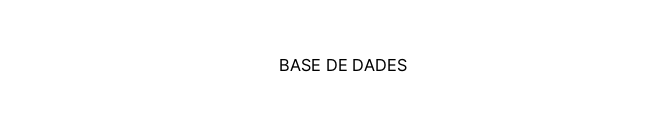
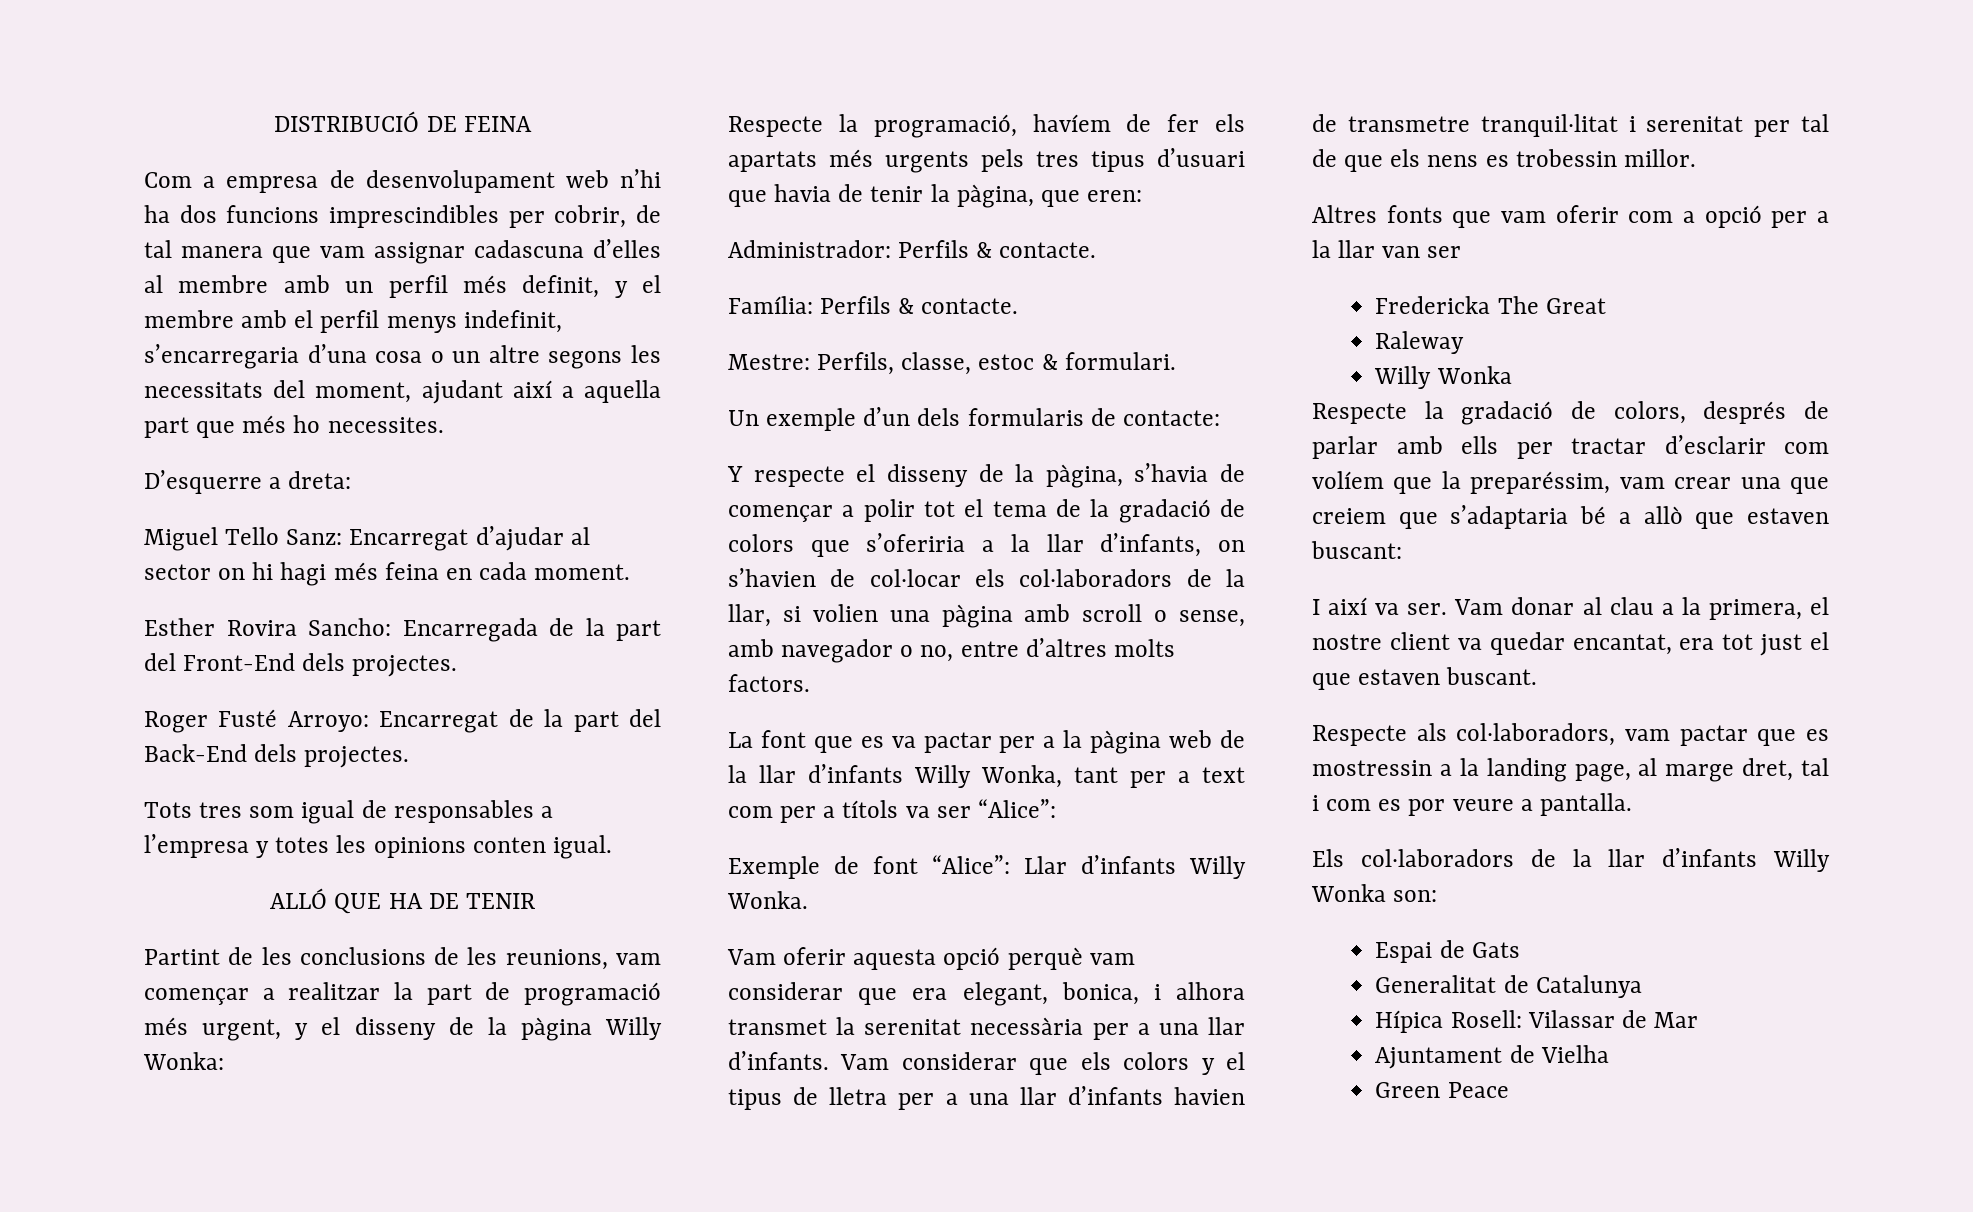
[278,58,408,72] BASE DE DADES -> [274,111,532,132] [144,169,661,193] [144,205,661,228] [144,239,661,264] [144,275,661,298] [144,310,562,333] [144,344,661,369] [144,380,661,404] [144,415,444,438] [144,470,352,494] [144,526,590,551] [144,562,631,586] [144,618,661,642] [144,653,458,677] [144,709,661,733] [144,744,410,768] [144,800,553,824] [144,834,612,859] [270,888,535,914] [144,947,661,970] [144,982,661,1006] [144,1017,662,1041] [143,1052,224,1070] [728,114,1245,138] [728,148,1245,173] [728,184,1143,208] [728,240,1097,258] [728,296,1019,314] [728,352,1176,375] [728,407,1220,431] [727,463,1245,488] [728,499,1245,523] [728,533,1245,557] [728,568,1245,587] [728,604,1245,628] [728,638,1175,663] [728,674,810,692] [728,730,1245,754] [728,764,1245,788] [728,799,1056,823] [728,855,1246,879] [727,891,808,909] [727,947,1135,970] [728,982,1245,1006] [728,1017,1245,1040] [728,1051,1245,1075] [728,1086,1245,1110] [1312,114,1829,137] [1312,149,1696,172] [1312,205,1829,228] [1312,240,1462,258] [1375,296,1606,314] [1375,331,1465,354] [1374,366,1512,389] [1312,401,1829,425] [1312,435,1829,459] [1312,471,1829,494] [1312,505,1829,529] [1311,541,1402,559] [1312,597,1829,620] [1312,632,1829,656] [1312,667,1538,690] [1312,723,1829,746] [1312,758,1829,782] [1312,793,1632,816] [1312,848,1830,872] [1311,884,1438,902] [1375,940,1520,963] [1375,975,1642,998] [1375,1010,1699,1033] [1375,1045,1609,1069] [1375,1082,1509,1098] DISTRIBUCIÓ DE FEINA // Com a empresa de desenvolupament web n’hi ha dos funcions imprescindibles per cobrir, de tal manera que vam assignar cadascuna d’elles al membre amb un perfil més definit, y el membre amb el perfil menys indefinit, s’encarregaria d’una cosa o un altre segons les necessitats del moment, ajudant així a aquella part que més ho necessites. // D’esquerre a dreta: // Miguel Tello Sanz: Encarregat d’ajudar al sector on hi hagi més feina en cada moment. // Esther Rovira Sancho: Encarregada de la part del Front-End dels projectes. // Roger Fusté Arroyo: Encarregat de la part del Back-End dels projectes. // Tots tres som igual de responsables a l’empresa y totes les opinions conten igual. // ALLÓ QUE HA DE TENIR // Partint de les conclusions de les reunions, vam començar a realitzar la part de programació més urgent, y el disseny de la pàgina Willy Wonka: // Respecte la programació, havíem de fer els apartats més urgents pels tres tipus d’usuari que havia de tenir la pàgina, que eren: // Administrador: Perfils & contacte. // Família: Perfils & contacte. // Mestre: Perfils, classe, estoc & formulari. // Un exemple d’un dels formularis de contacte: // Y respecte el disseny de la pàgina, s’havia de començar a polir tot el tema de la gradació de colors que s’oferiria a la llar d’infants, on s’havien de col·locar els col·laboradors de la llar, si volien una pàgina amb scroll o sense, amb navegador o no, entre d’altres molts factors. // La font que es va pactar per a la pàgina web de la llar d’infants Willy Wonka, tant per a text com per a títols va ser “Alice”: // Exemple de font “Alice”: Llar d’infants Willy Wonka. // Vam oferir aquesta opció perquè vam considerar que era elegant, bonica, i alhora transmet la serenitat necessària per a una llar d’infants. Vam considerar que els colors y el tipus de lletra per a una llar d’infants havien de transmetre tranquil·litat i serenitat per tal de que els nens es trobessin millor. // Altres fonts que vam oferir com a opció per a la llar van ser // Fredericka The Great // Raleway // Willy Wonka // Respecte la gradació de colors, després de parlar amb ells per tractar d’esclarir com volíem que la preparéssim, vam crear una que creiem que s’adaptaria bé a allò que estaven buscant: // I així va ser. Vam donar al clau a la primera, el nostre client va quedar encantat, era tot just el que estaven buscant. // Respecte als col·laboradors, vam pactar que es mostressin a la landing page, al marge dret, tal i com es por veure a pantalla. // Els col·laboradors de la llar d’infants Willy Wonka son: // Espai de Gats // Generalitat de Catalunya // Hípica Rosell: Vilassar de Mar // Ajuntament de Vielha // Green Peace

